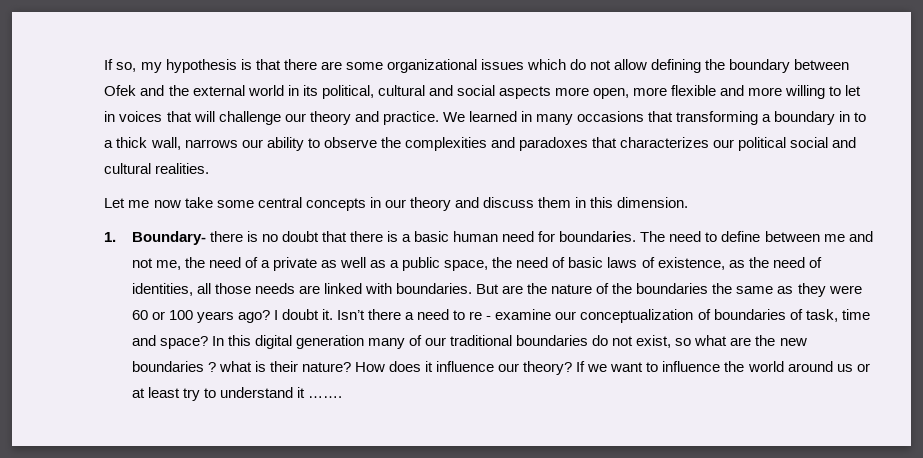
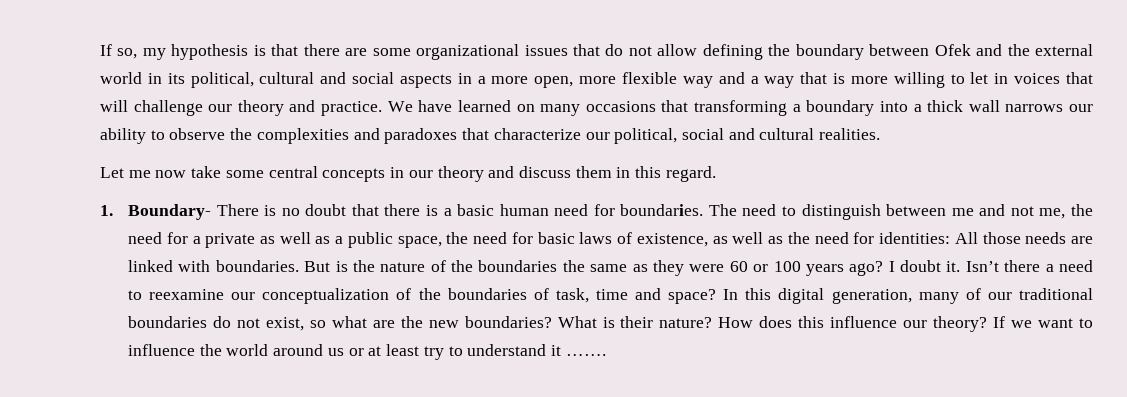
[526,59,566,70] which -> [573,44,601,56] that
(551, 92) none -> [457,73,486,84] in a
[720,85,745,96] and -> [682,72,846,88] way and a way that is
[468,111,532,122] learned in -> [418,100,535,112] have learned on
[839,111,867,122] in to -> [879,101,908,112] into
[150,137,181,150] wall, -> [968,100,1000,112] wall
[620,137,787,151] characterizes our political -> [493,128,678,144] characterize our political,
[617,197,689,208] dimension. -> [665,166,716,182] regard.
[209,231,243,242] there -> [216,204,259,216] There
[721,231,761,242] define -> [801,204,881,220] distinguish
[244,257,258,268] of -> [166,232,188,244] for
[552,257,566,268] of -> [511,232,533,244] for
[748,257,822,268] [131,283,211,296] the need of identities, all -> [732,232,978,244] well as the need for identities: All
[502,285,524,294] are -> [335,261,348,272] is
[469,309,552,320] re - examine -> [149,289,225,300] reexamine
(711, 314) none -> [418,288,441,300] the
[295,335,364,349] generation -> [831,289,912,304] generation,
[131,361,252,372] boundaries ? what -> [464,316,597,328] boundaries? What
[424,361,433,372] it -> [798,316,825,328] this

